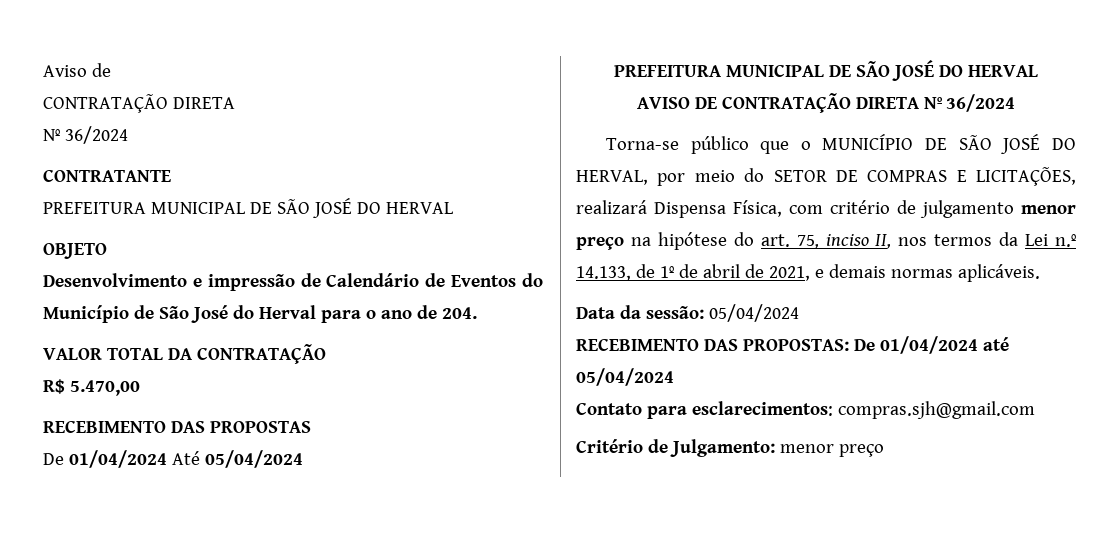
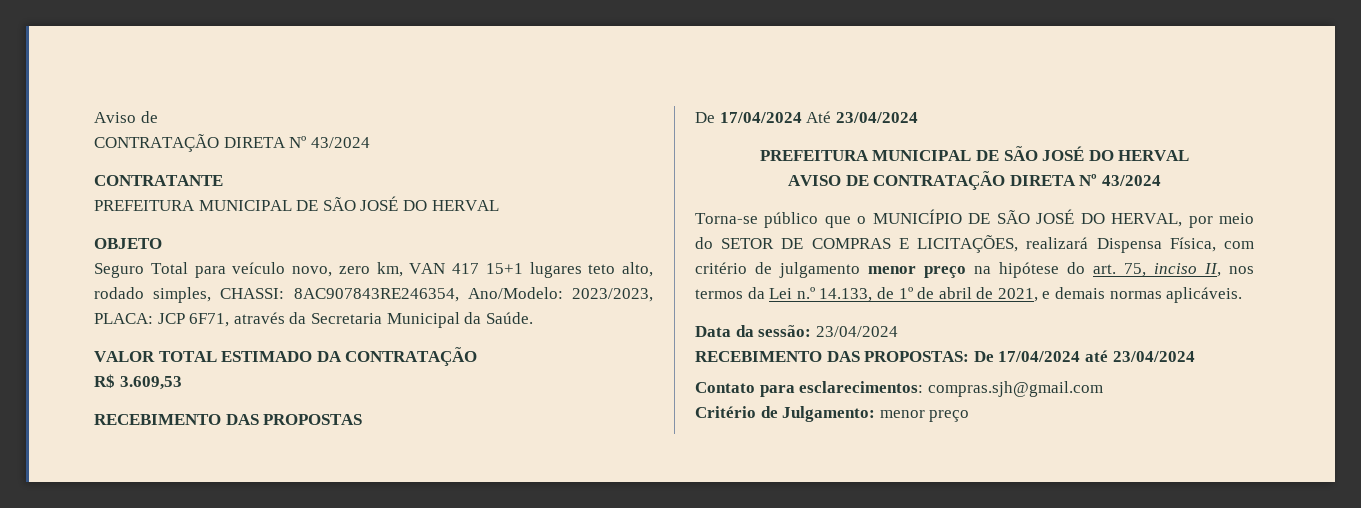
[43,126,128,144] // Nº 36/2024 -> [289,136,370,148] Nº 43/2024
[43,273,543,291] [43,305,477,323] Desenvolvimento e impressão de Calendário de Eventos do Município de São José do Herval para o ano de 204. -> [94,262,653,278] [94,287,653,303] [94,312,533,328] Seguro Total para veículo novo, zero km, VAN 417 15+1 lugares teto alto, rodado simples, CHASSI: 8AC907843RE246354, Ano/Modelo: 2023/2023, PLACA: JCP 6F71, através da Secretaria Municipal da Saúde.
(163, 354) none -> [221,351,313,362] ESTIMADO
[69,380,140,396] 5.470,00 -> [119,376,182,390] 3.609,53
[68,450,303,468] 01/04/2024 Até 05/04/2024 -> [719,111,918,123] 17/04/2024 Até 23/04/2024
[946,94,1016,112] 36/2024 -> [1101,175,1161,186] 43/2024
[708,304,799,322] 05/04/2024 -> [815,326,898,337] 23/04/2024
[879,336,1009,354] [576,368,674,386] 01/04/2024 até 05/04/2024 -> [998,350,1195,362] 17/04/2024 até 23/04/2024

